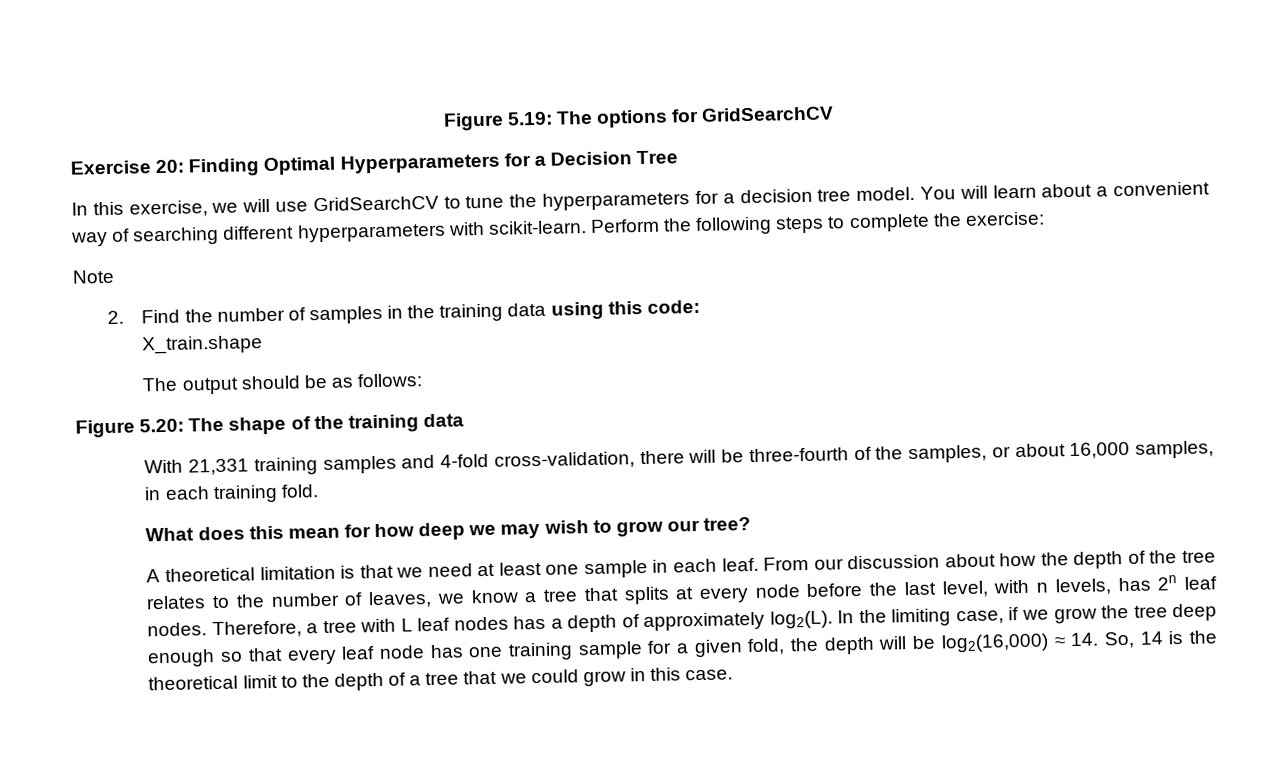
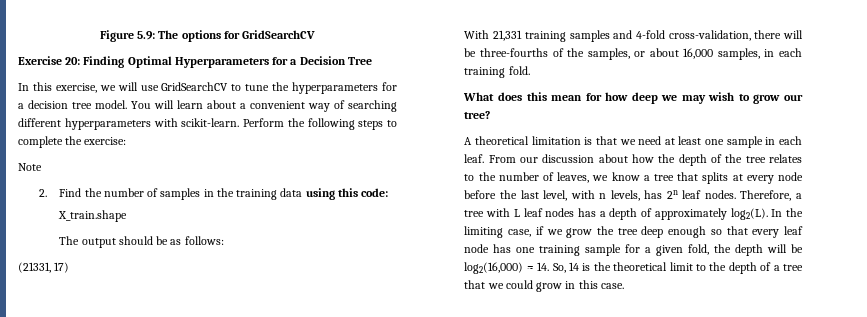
[442,111,553,131] Figure 5.19: -> [99,30,156,42] Figure 5.9:
[75,413,464,438] Figure 5.20: The shape of the training data -> [18,262,70,273] (21331, 17)
[748,447,849,463] three-fourth -> [479,48,548,57] three-fourths

